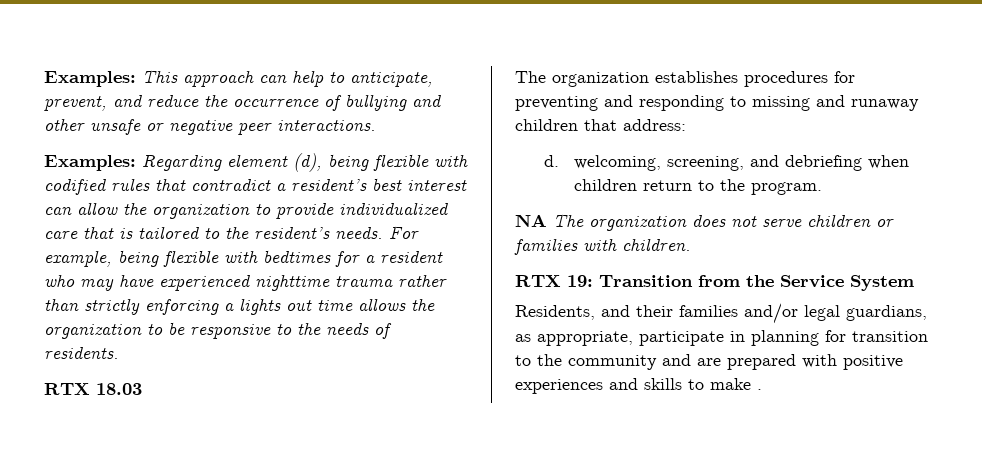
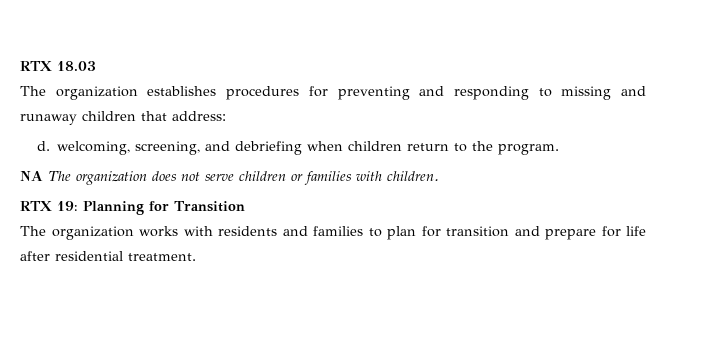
[44,70,433,87] [44,94,442,111] [44,118,376,135] [44,153,468,172] [44,178,467,195] [44,202,449,219] [44,226,419,239] [44,250,443,267] [44,274,447,291] [44,298,435,315] [44,322,392,339] [44,346,119,359] Examples: This approach can help to anticipate, prevent, and reduce the occurrence of bullying and other unsafe or negative peer interactions. // Examples: Regarding element (d), being flexible with codified rules that contradict a resident’s best interest can allow the organization to provide individualized care that is tailored to the resident’s needs. For example, being flexible with bedtimes for a resident who may have experienced nighttime trauma rather than strictly enforcing a lights out time allows the organization to be responsive to the needs of residents. // -> (20, 66) none
(593, 281) none -> [83,201,169,215] Planning for
[698,275,914,291] [515,303,927,324] [515,330,928,346] [515,354,903,370] [515,378,762,394] from the Service System // Residents, and their families and/or legal guardians, as appropriate, participate in planning for transition to the community and are prepared with positive experiences and skills to make . -> [20,226,646,240] [20,251,196,261] // The organization works with residents and families to plan for transition and prepare for life after residential treatment.

